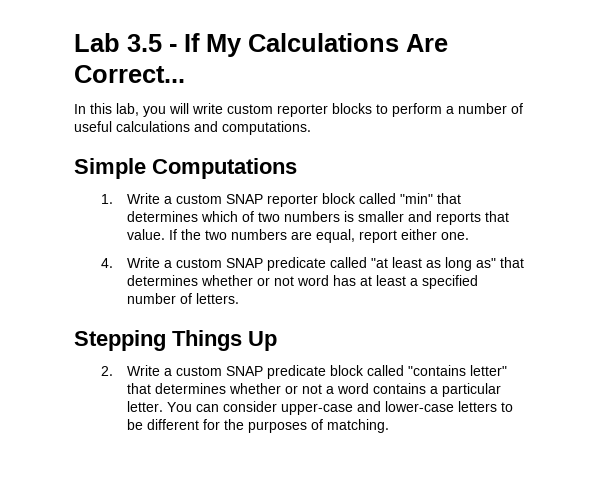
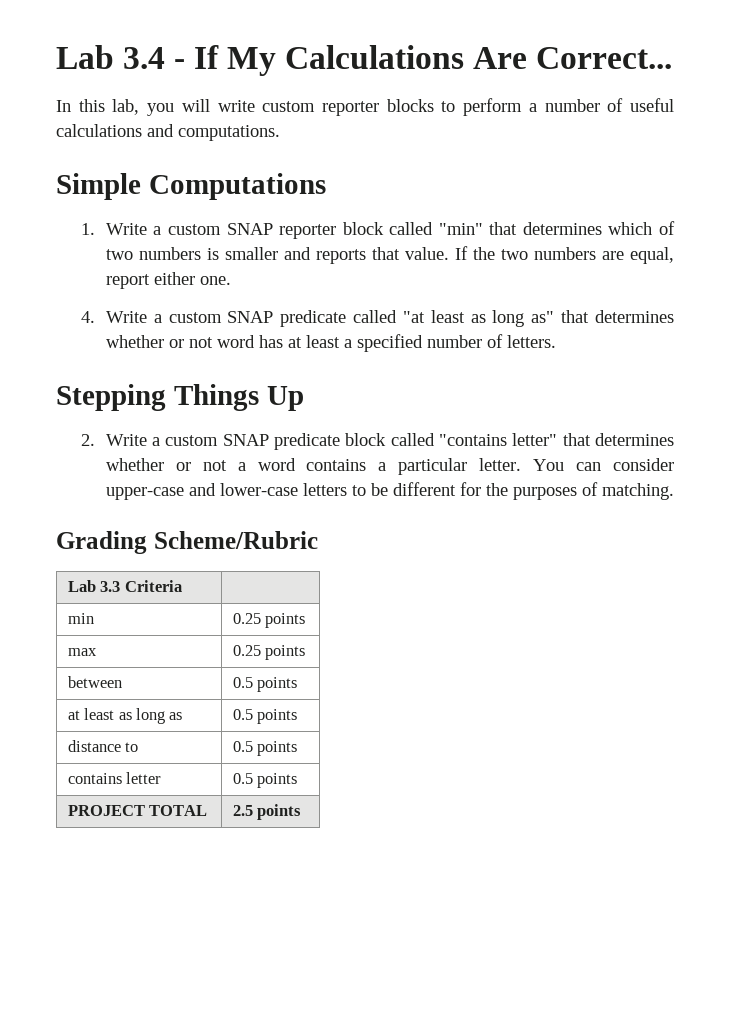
[74,33,162,52] Lab 3.5 -> [56,45,166,69] Lab 3.4
(390, 426) none -> [56,531,318,554] [67,580,182,592] [67,613,94,624] [232,613,306,628] [67,648,97,656] [232,645,306,660] [67,676,122,688] [232,677,298,692] [67,708,183,724] [232,709,298,724] [67,740,139,752] [232,741,298,756] [67,772,162,784] [232,773,298,788] [67,805,208,816] [232,804,302,820] // Grading Scheme/Rubric // Lab 3.3 Criteria | // min | 0.25 points // max | 0.25 points // between | 0.5 points // at least as long as | 0.5 points // distance to | 0.5 points // contains letter | 0.5 points // PROJECT TOTAL | 2.5 points

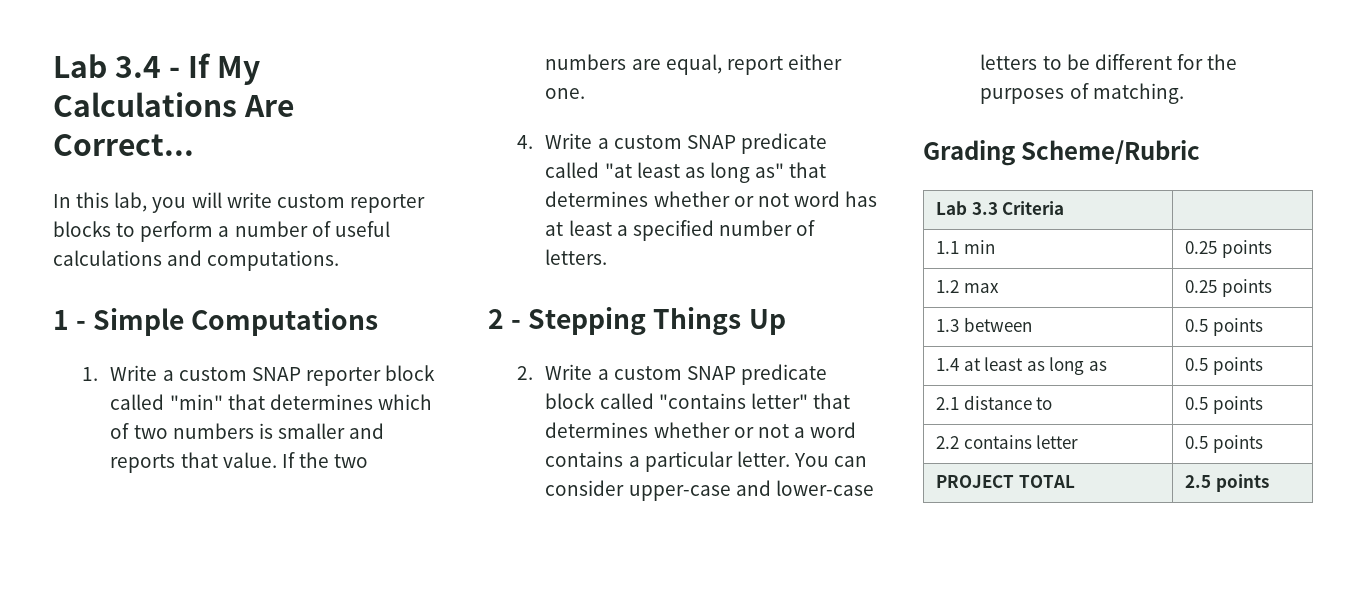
(280, 133) none -> [53,310,87,330] 1 -
(556, 341) none -> [488,309,522,329] 2 -
(182, 586) none -> [936,241,960,254] 1.1
(306, 620) none -> [936,280,960,293] 1.2
(306, 652) none -> [936,319,960,332] 1.3
(298, 684) none -> [936,358,960,371] 1.4
(298, 716) none -> [936,397,960,410] 2.1
(298, 748) none -> [936,436,960,449] 2.2

